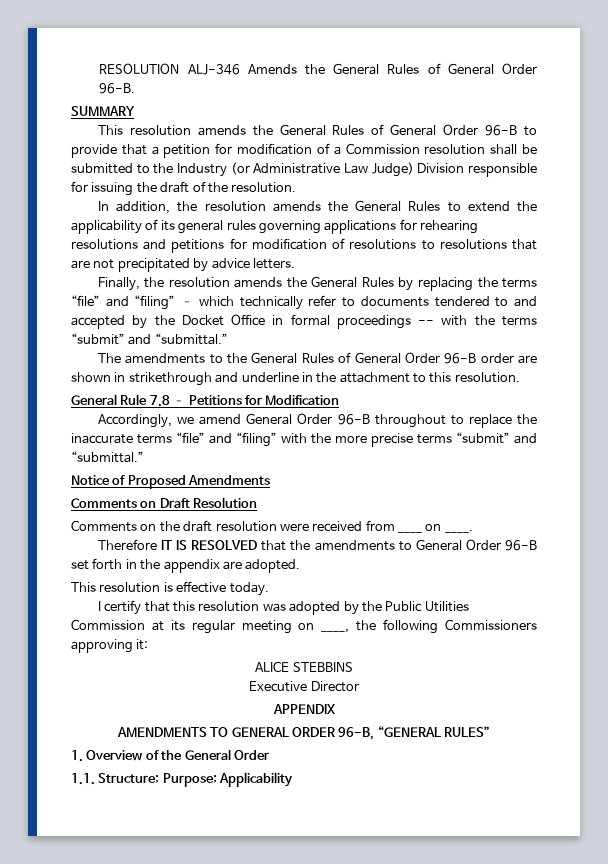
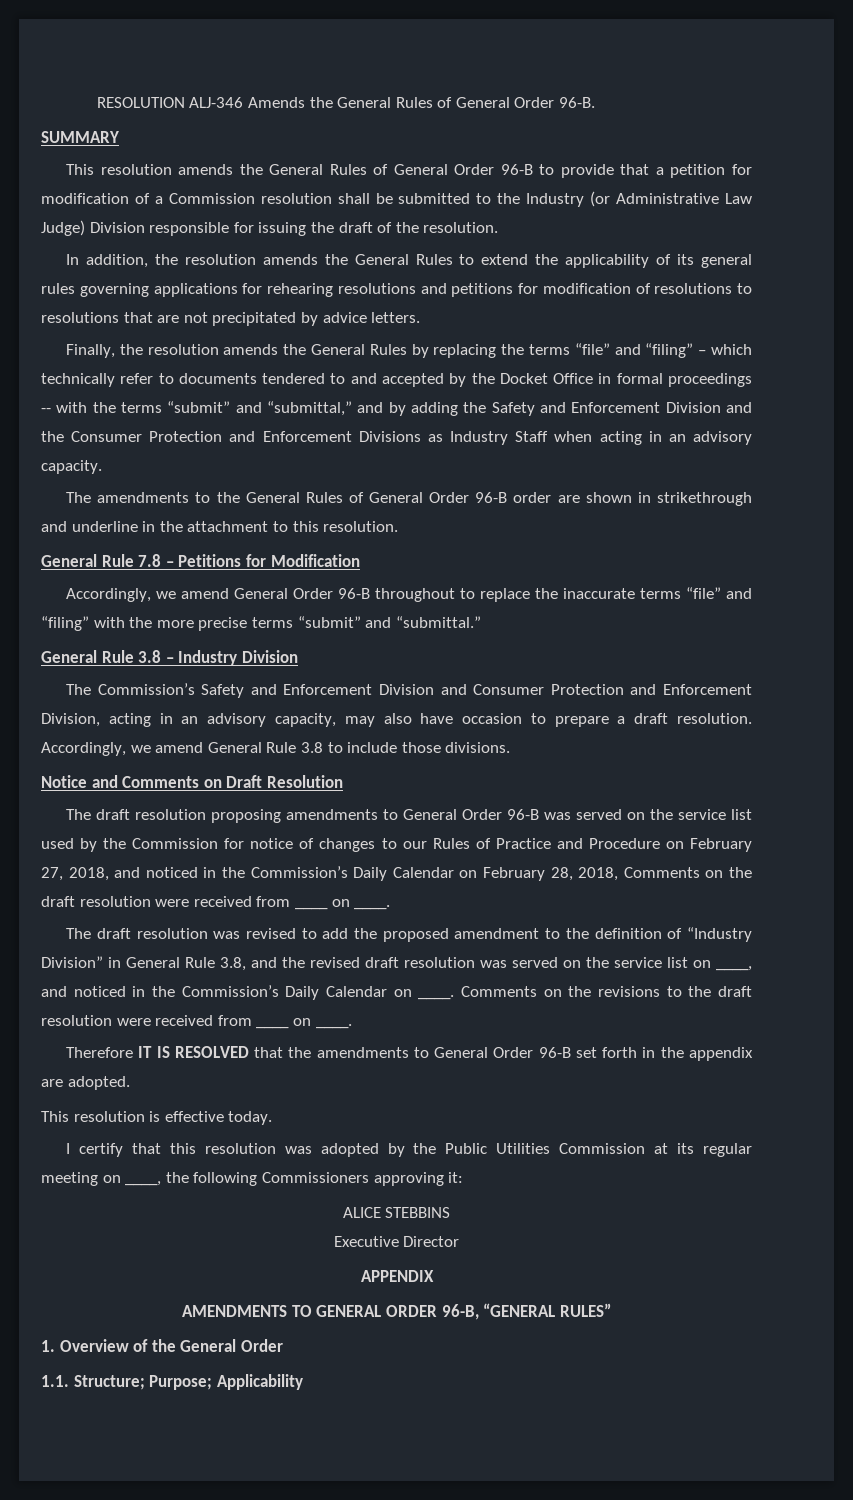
[154,333,228,345] “submittal.” -> [267,401,752,416] [41,431,753,445] [41,460,102,474] “submittal,” and by adding the Safety and Enforcement Division and the Consumer Protection and Enforcement Divisions as Industry Staff when acting in an advisory capacity.
[71,475,271,489] [71,497,258,508] Notice of Proposed Amendments // Comments on Draft Resolution // -> [41,650,298,666] [66,683,752,698] [41,713,753,727] [41,742,511,756] [41,775,343,788] [66,809,753,823] [41,838,752,852] [41,866,619,881] General Rule 3.8 – Industry Division // The Commission’s Safety and Enforcement Division and Consumer Protection and Enforcement Division, acting in an advisory capacity, may also have occasion to prepare a draft resolution. Accordingly, we amend General Rule 3.8 to include those divisions. // Notice and Comments on Draft Resolution // The draft resolution proposing amendments to General Order 96-B was served on the service list used by the Commission for notice of changes to our Rules of Practice and Procedure on February 27, 2018, and noticed in the Commission’s Daily Calendar on February 28, 2018,
(473, 531) none -> [66,927,752,942] [41,956,752,971] [41,985,752,1000] [41,1015,252,1026] [256,1026,290,1029] [292,1018,352,1029] // The draft resolution was revised to add the proposed amendment to the definition of “Industry Division” in General Rule 3.8, and the revised draft resolution was served on the service list on ____, and noticed in the Commission’s Daily Calendar on ____. Comments on the revisions to the draft resolution were received from ____ on ____.

